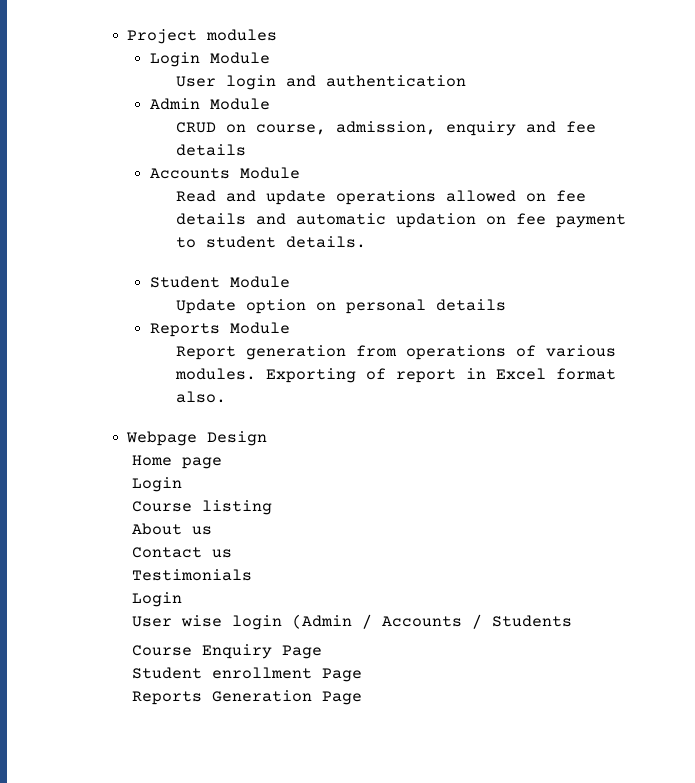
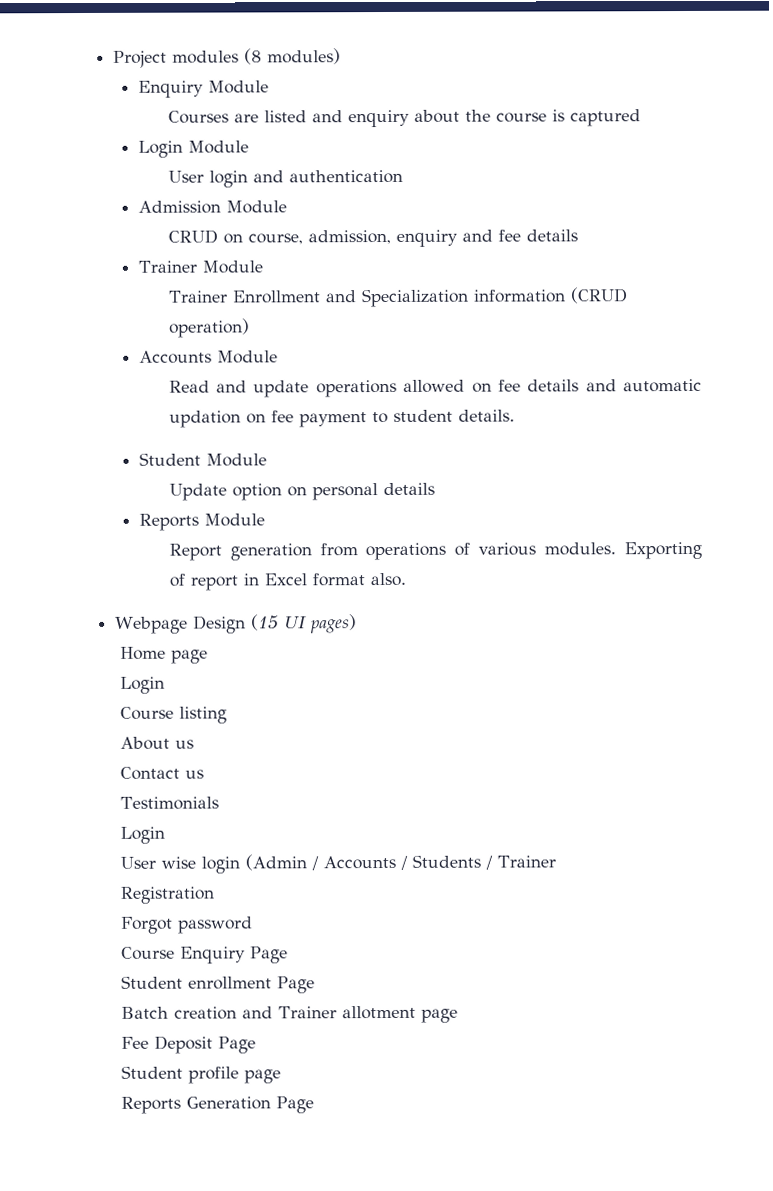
(278, 35) none -> [243,48,341,65] [137,80,269,98] [167,109,641,128] (8 modules) // Enquiry Module // Courses are listed and enquiry about the course is captured
[149,98,200,110] Admin -> [137,200,221,214] Admission
(247, 150) none -> [137,260,263,274] [167,287,628,308] [168,318,250,338] // Trainer Module // Trainer Enrollment and Specialization information (CRUD operation)
(268, 438) none -> [250,614,357,634] (15 UI pages)
(572, 621) none -> [485,855,557,870] [120,886,216,904] [121,916,254,934] / Trainer // Registration // Forgot password
(362, 675) none -> [121,1005,459,1023] [121,1035,257,1054] [121,1065,282,1084] // Batch creation and Trainer allotment page // Fee Deposit Page // Student profile page

